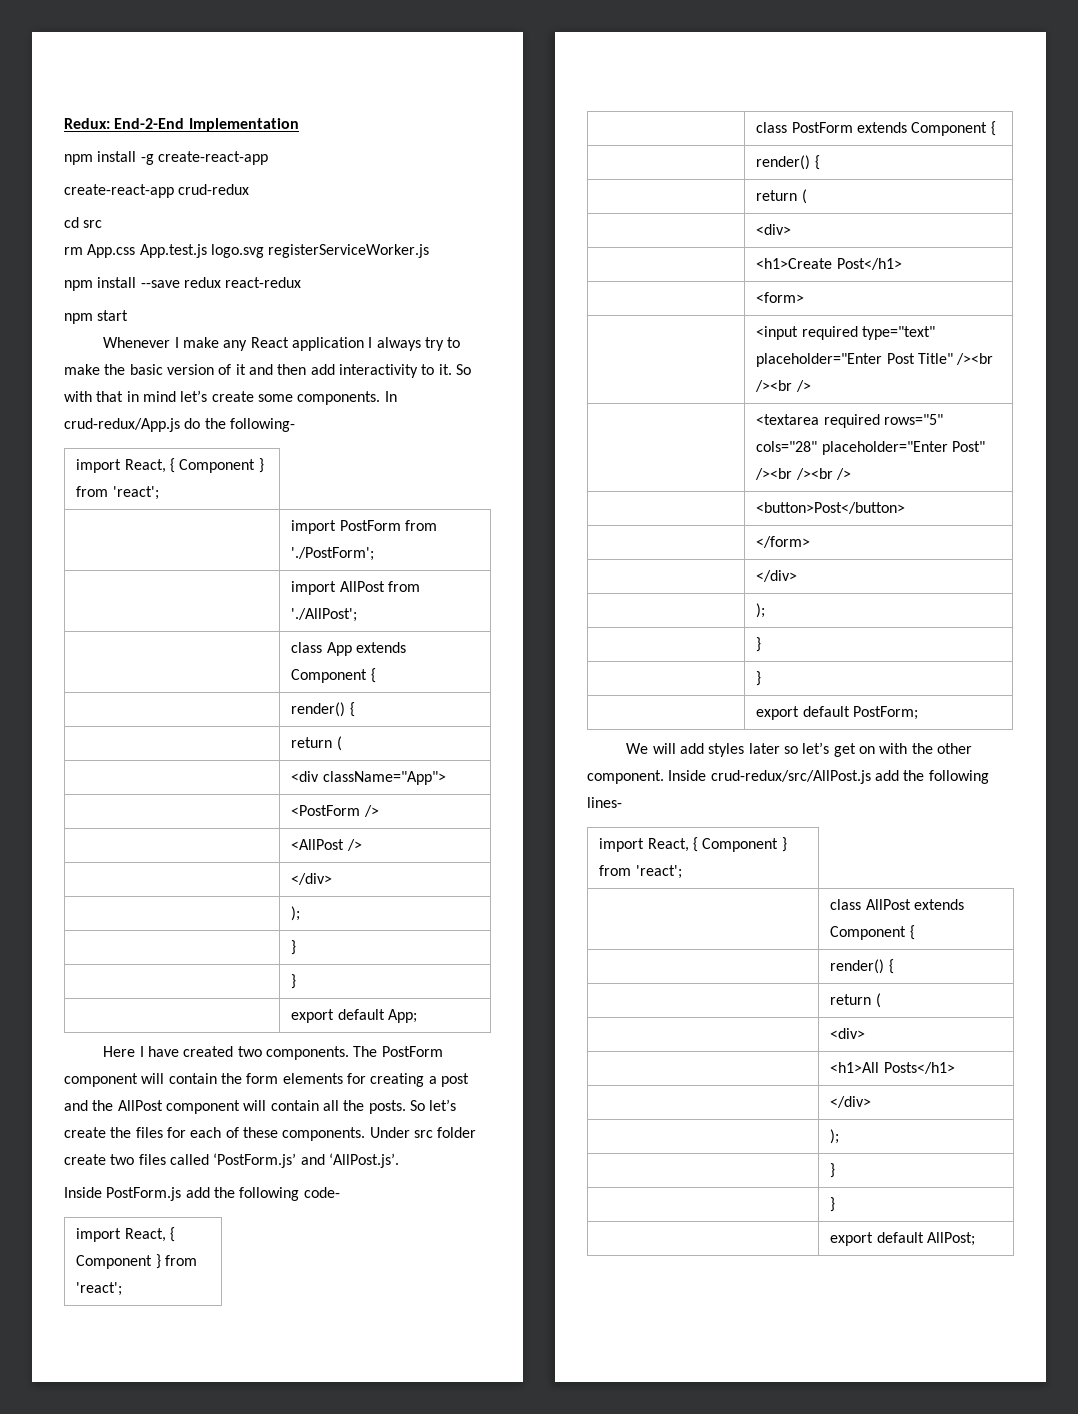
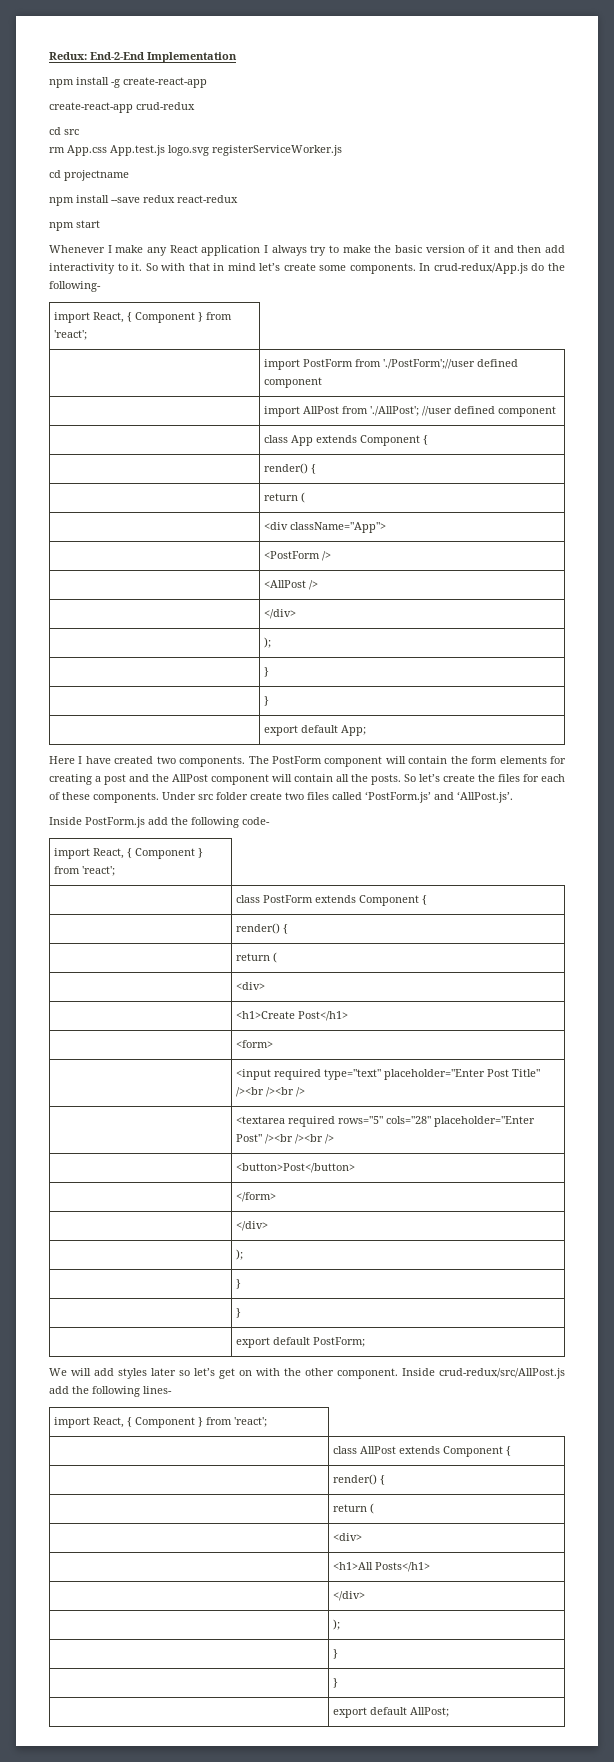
(430, 251) none -> [49,170,129,181] // cd projectname
[291,547,375,561] './PostForm'; -> [383,359,519,369] [264,377,323,388] './PostForm';//user defined component
(358, 615) none -> [422,406,557,417] //user defined component

